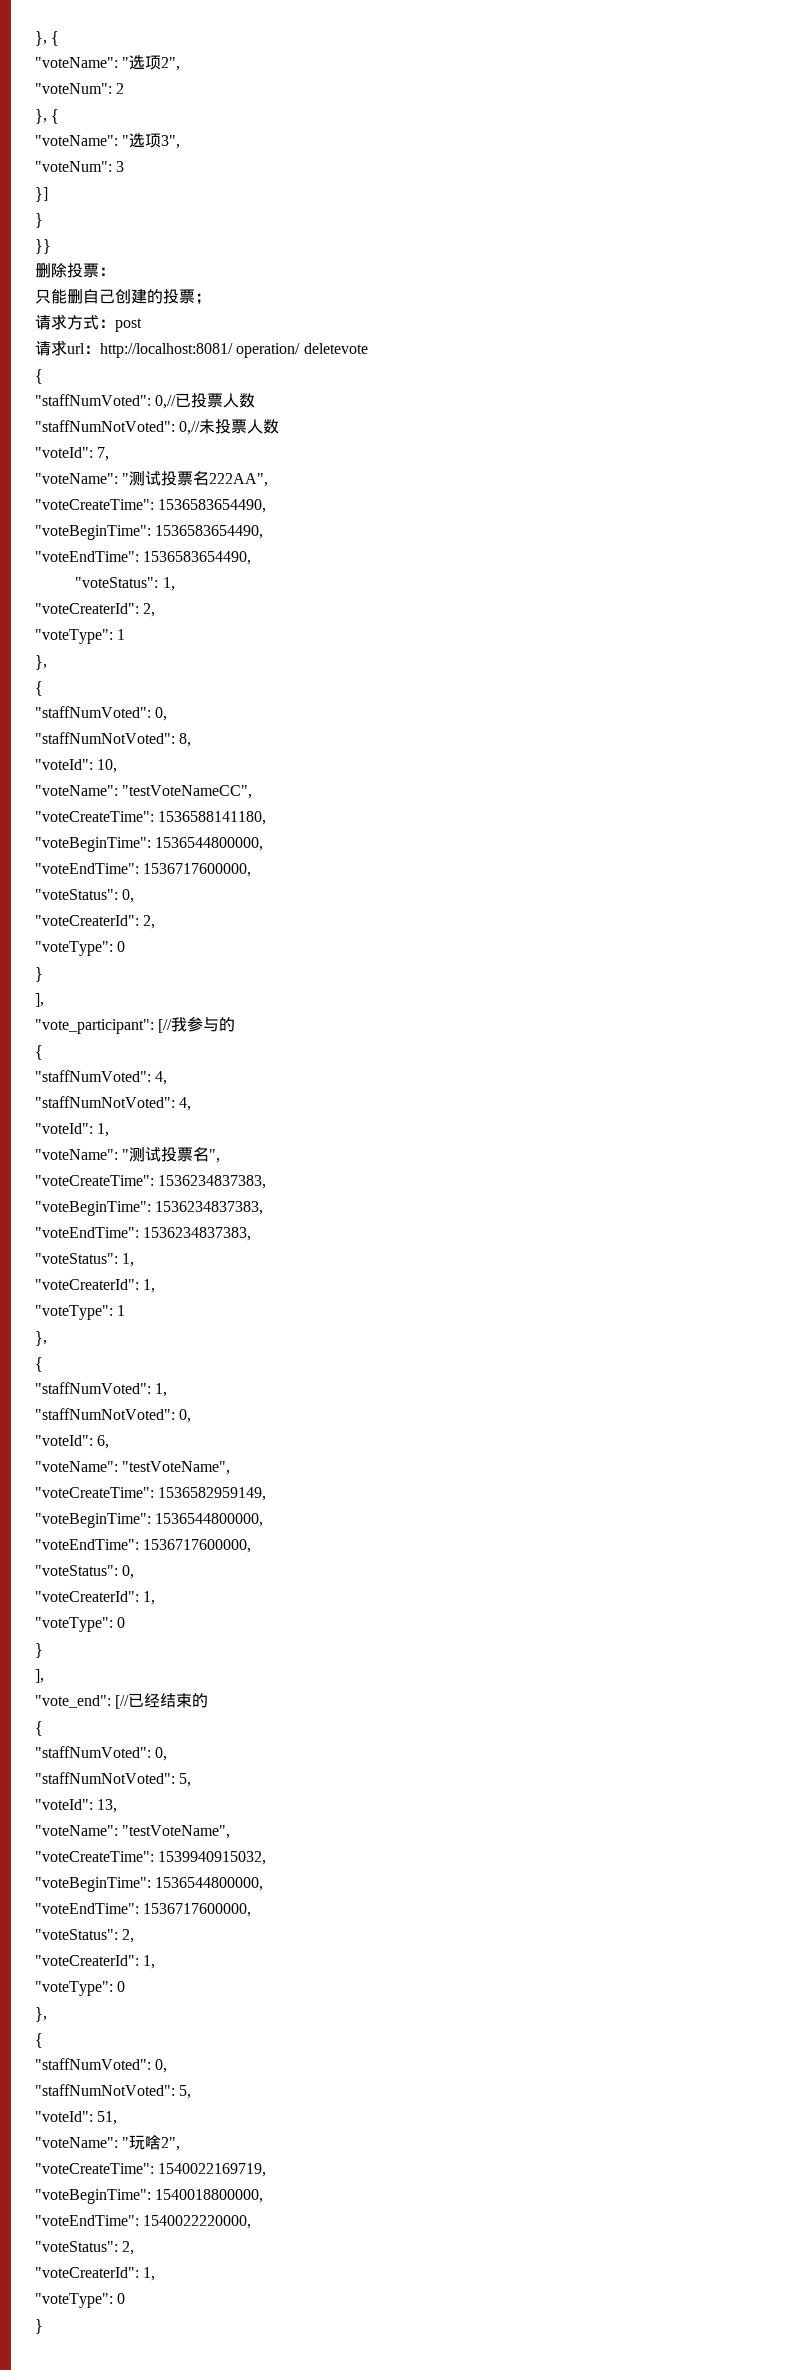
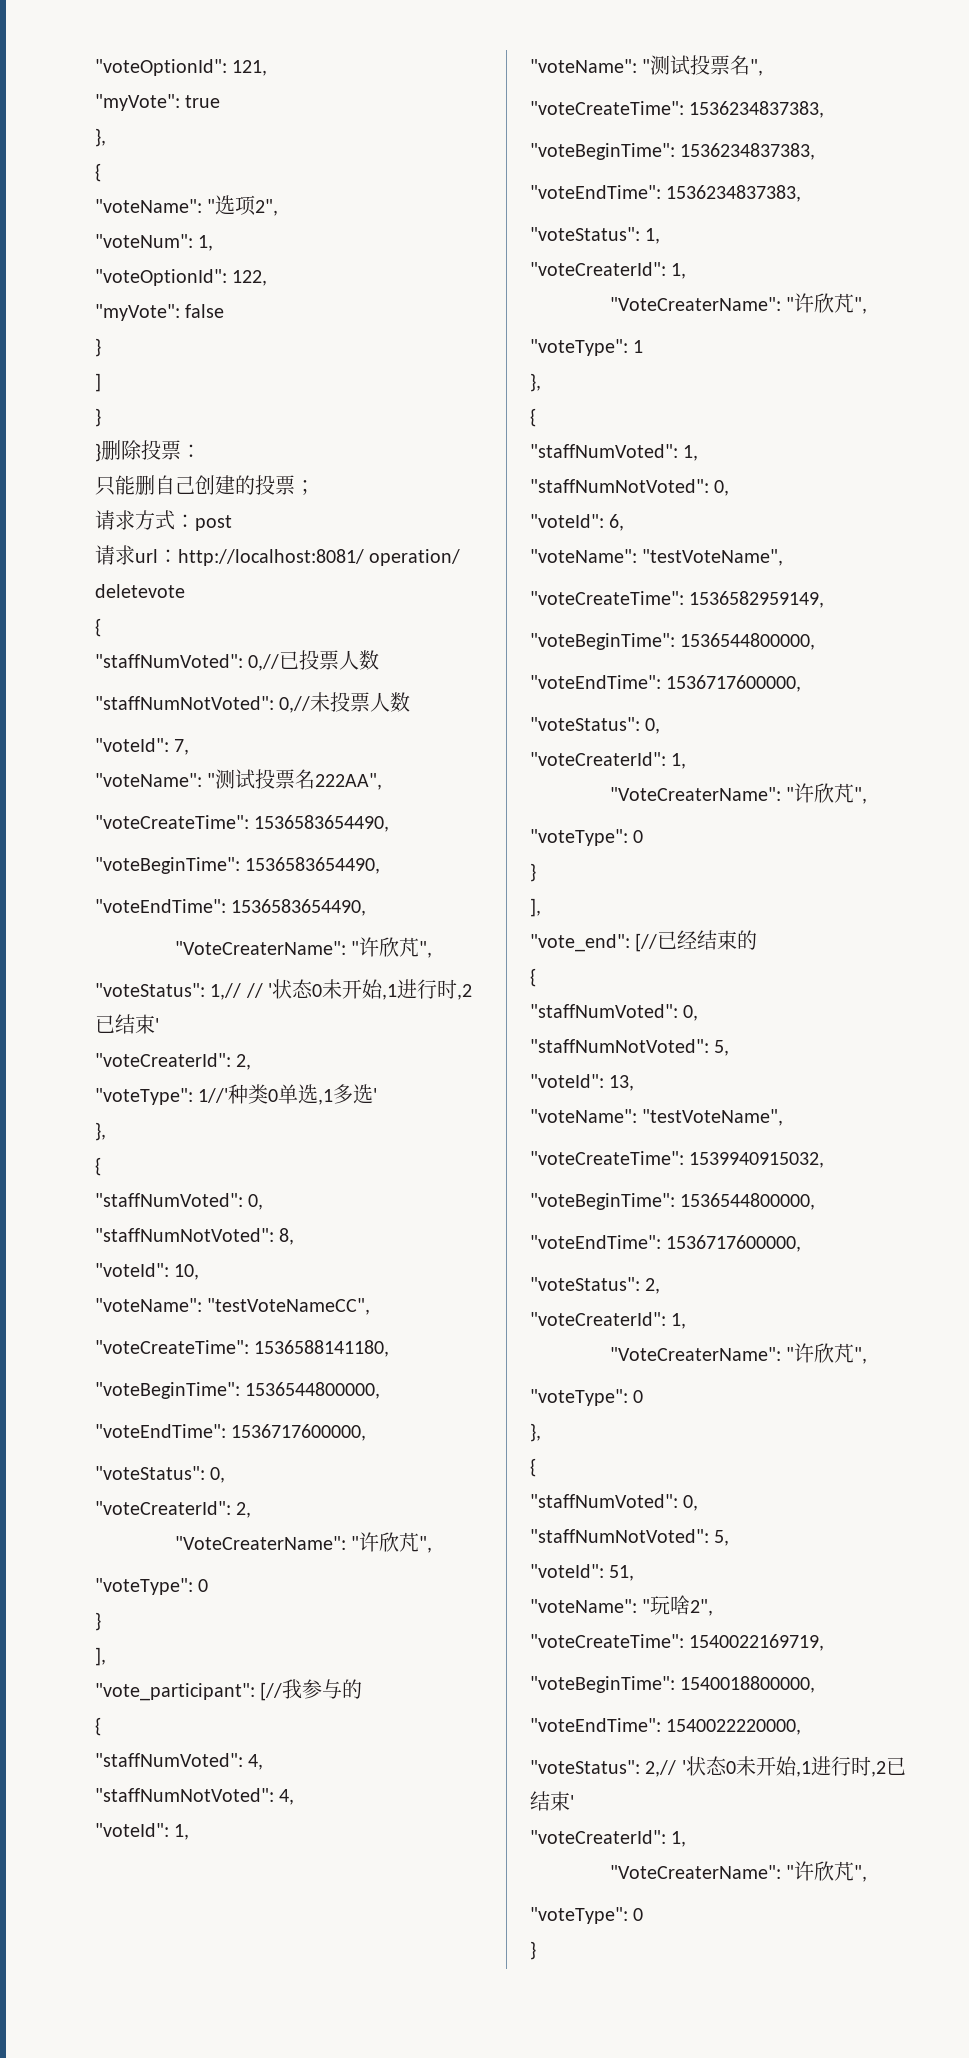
[35,31,47,46] }, -> [95,59,268,76] [95,94,221,111] [95,128,106,147] "voteOptionId": 121, // "myVote": true // }, //
[116,83,125,94] [35,109,60,124] [35,133,181,149] [35,161,125,172] [35,187,48,202] [35,213,43,228] [35,239,51,254] 2 // }, { // "voteName": "选项3", // "voteNum": 3 // }] // } // }} // -> [198,235,214,251] [95,269,268,286] [95,304,225,321] [95,338,101,357] [95,373,101,392] [95,408,101,427] [95,443,101,462] 1, // "voteOptionId": 122, // "myVote": false // } // ] // } // }
[75,577,175,591] [35,603,156,617] [35,629,126,644] "voteStatus": 1, // "voteCreaterId": 2, // "voteType": 1 -> [174,937,433,958] [95,979,473,1000] [95,1014,159,1034] [95,1053,252,1070] [95,1084,378,1105] "VoteCreaterName": "许欣芃", // "voteStatus": 1,// // '状态0未开始,1进行时,2已结束' // "voteCreaterId": 2, // "voteType": 1//'种类0单选,1多选'
(156, 922) none -> [174,1532,433,1553] // "VoteCreaterName": "许欣芃",
(156, 1286) none -> [609,293,868,314] // "VoteCreaterName": "许欣芃",
(156, 1598) none -> [609,783,868,804] // "VoteCreaterName": "许欣芃",
(156, 1962) none -> [609,1343,868,1364] // "VoteCreaterName": "许欣芃",
[122,2241,135,2255] [35,2267,156,2281] 2, // "voteCreaterId": 1, -> [645,1756,906,1777] [530,1791,574,1811] [530,1830,687,1847] [609,1861,868,1882] 2,// '状态0未开始,1进行时,2已结束' // "voteCreaterId": 1, // "VoteCreaterName": "许欣芃",

